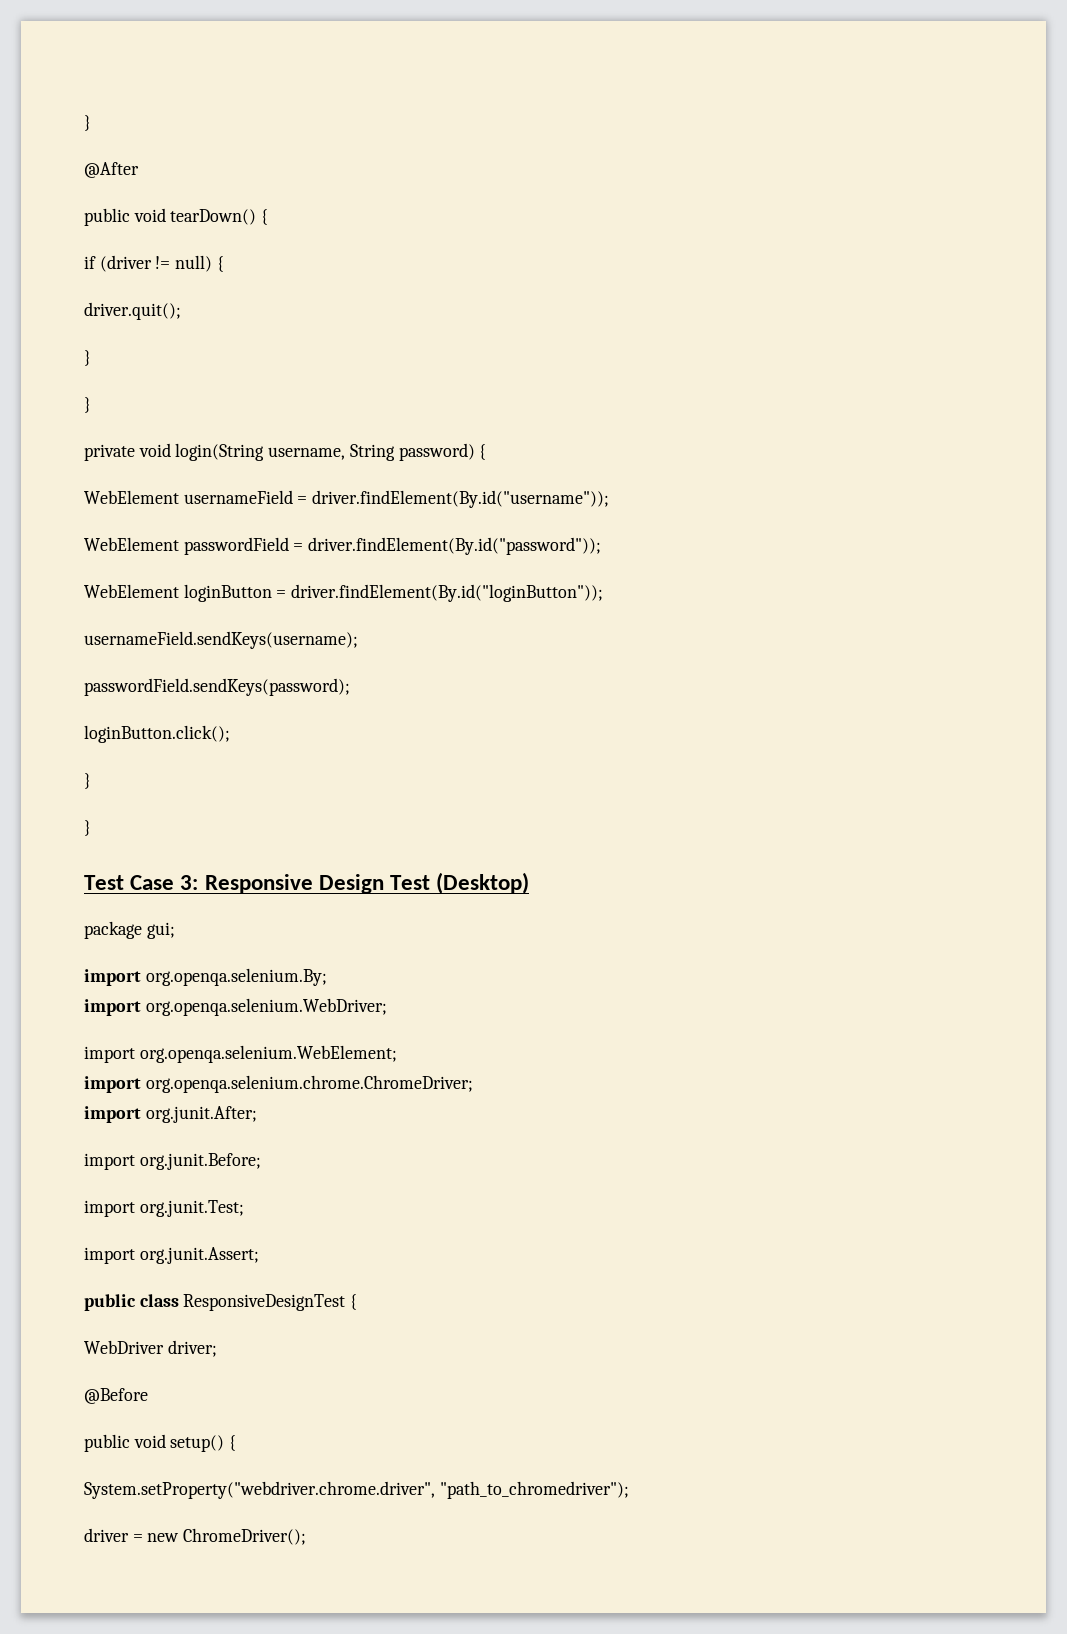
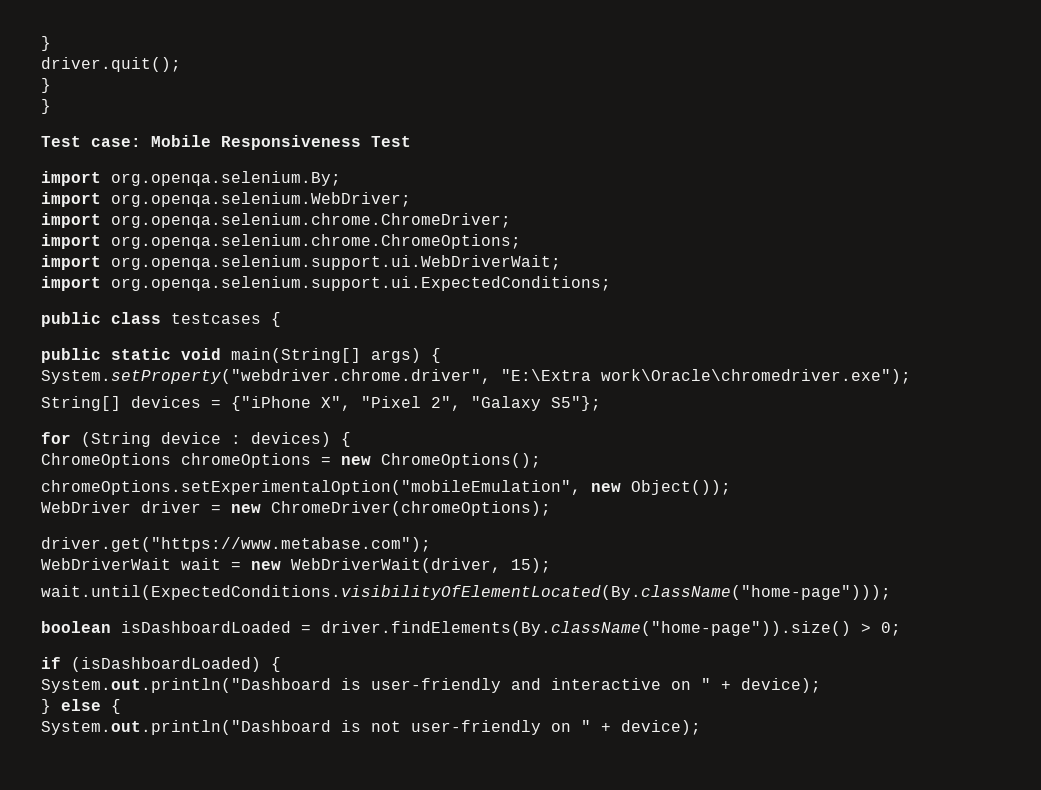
[84,115,91,131] [84,162,139,178] [84,208,269,226] [84,255,224,272] [84,302,181,320] [84,350,91,366] [84,397,91,413] [84,443,487,461] [84,490,610,508] [84,537,602,555] [84,584,604,602] [84,631,358,649] [84,678,350,696] [84,725,230,743] [84,773,91,789] [84,820,91,836] [84,872,530,894] [84,921,175,939] } // @After // public void tearDown() { // if (driver != null) { // driver.quit(); // } // } // private void login(String username, String password) { // WebElement usernameField = driver.findElement(By.id("username")); // WebElement passwordField = driver.findElement(By.id("password")); // WebElement loginButton = driver.findElement(By.id("loginButton")); // usernameField.sendKeys(username); // passwordField.sendKeys(password); // loginButton.click(); // } // } // Test Case 3: Responsive Design Test (Desktop) // package gui; -> [41,36,51,51] [41,57,181,72] [41,78,51,93] [41,99,51,114] [41,135,411,150] } // driver.quit(); // } // } // Test case: Mobile Responsiveness Test
[84,1045,397,1063] // import org.openqa.selenium.WebElement; -> (411, 199) none
[145,1106,257,1123] [84,1153,261,1170] [84,1200,244,1217] [84,1247,259,1264] org.junit.After; // import org.junit.Before; // import org.junit.Test; // import org.junit.Assert; -> [111,234,521,249] [41,255,561,270] [41,276,611,291] org.openqa.selenium.chrome.ChromeOptions; // import org.openqa.selenium.support.ui.WebDriverWait; // import org.openqa.selenium.support.ui.ExpectedConditions;
[183,1294,358,1311] [84,1340,217,1357] [84,1388,148,1404] [84,1434,237,1452] [84,1481,629,1499] [84,1528,307,1545] ResponsiveDesignTest { // WebDriver driver; // @Before // public void setup() { // System.setProperty("webdriver.chrome.driver", "path_to_chromedriver"); // driver = new ChromeDriver(); -> [171,312,281,327] [41,348,441,363] [41,369,911,384] [41,396,601,411] [41,432,351,447] [41,453,541,468] [41,480,731,495] [41,501,551,516] [41,537,431,552] [41,558,551,573] [41,585,891,600] [41,621,901,636] [41,657,281,672] [41,678,821,693] [41,699,121,714] [41,720,701,735] testcases { // public static void main(String[] args) { // System.setProperty("webdriver.chrome.driver", "E:\Extra work\Oracle\chromedriver.exe"); // String[] devices = {"iPhone X", "Pixel 2", "Galaxy S5"}; // for (String device : devices) { // ChromeOptions chromeOptions = new ChromeOptions(); // chromeOptions.setExperimentalOption("mobileEmulation", new Object()); // WebDriver driver = new ChromeDriver(chromeOptions); // driver.get("https://www.metabase.com"); // WebDriverWait wait = new WebDriverWait(driver, 15); // wait.until(ExpectedConditions.visibilityOfElementLocated(By.className("home-page"))); // boolean isDashboardLoaded = driver.findElements(By.className("home-page")).size() > 0; // if (isDashboardLoaded) { // System.out.println("Dashboard is user-friendly and interactive on " + device); // } else { // System.out.println("Dashboard is not user-friendly on " + device);

